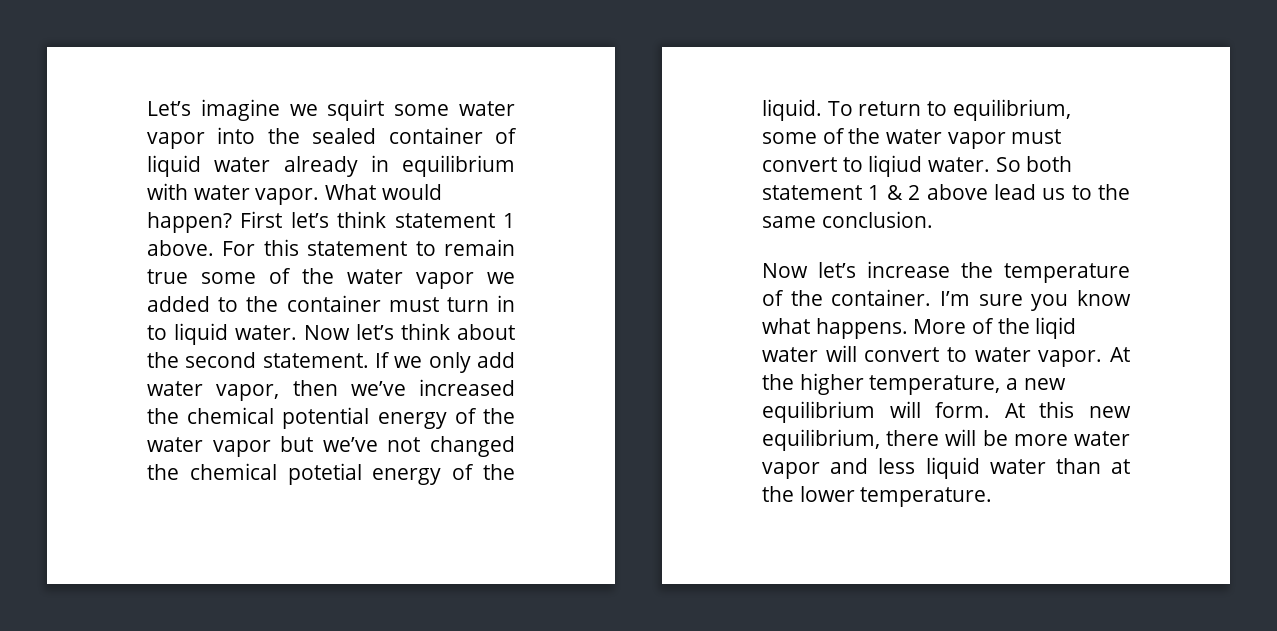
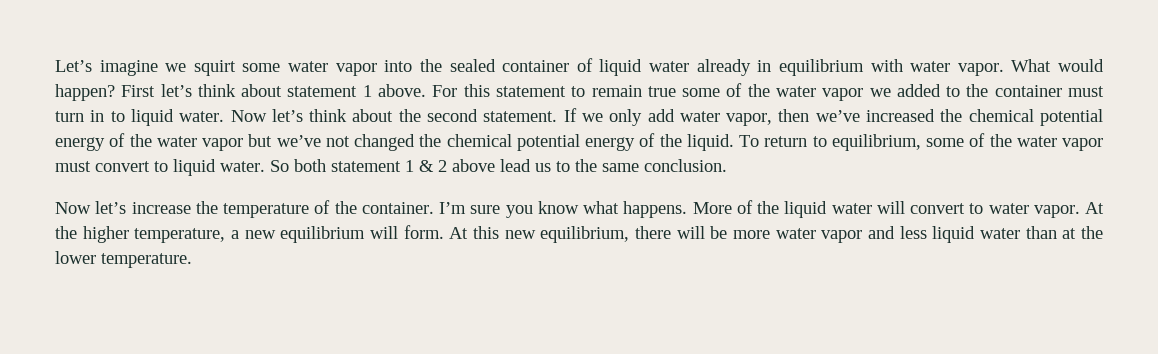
(387, 219) none -> [241,84,283,97] about
[287,463,362,485] potetial -> [516,134,580,151] potential
[868,155,923,177] liqiud -> [173,159,216,176] liquid
[1035,317,1077,339] liqid -> [784,201,828,218] liquid

